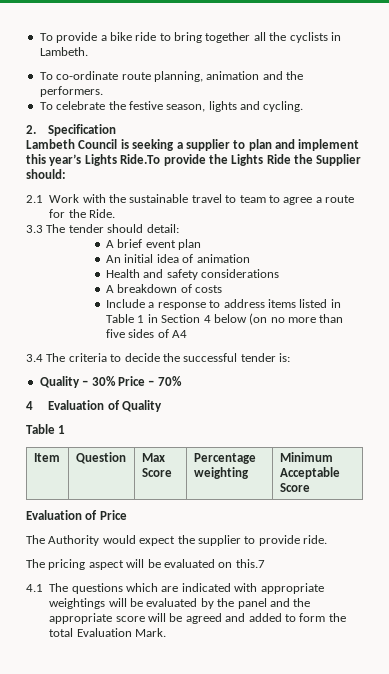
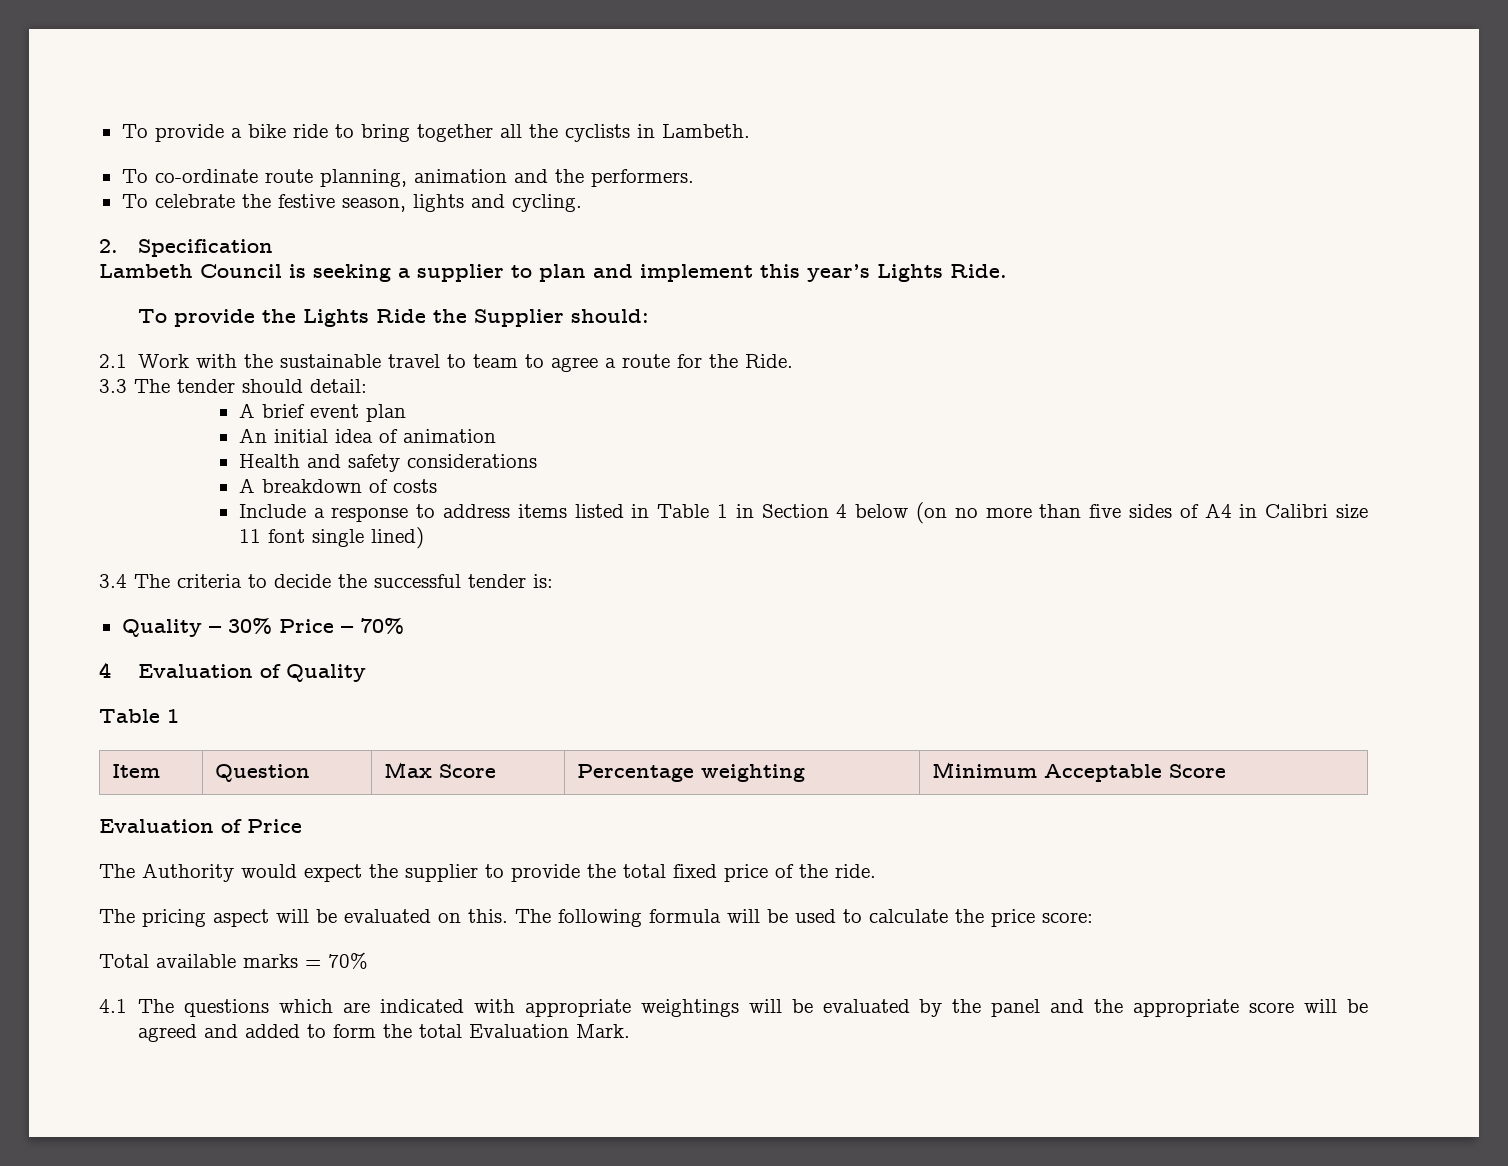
[120,154,161,164] Ride.To -> [950,264,1007,278] [138,309,168,323] Ride. // To
(188, 334) none -> [1239,504,1368,519] [238,527,424,549] in Calibri size 11 font single lined)
(300, 540) none -> [587,864,828,882] the total fixed price of the
[235,559,265,568] this.7 -> [468,909,1093,927] [99,952,368,969] this. The following formula will be used to calculate the price score: // Total available marks = 70%

